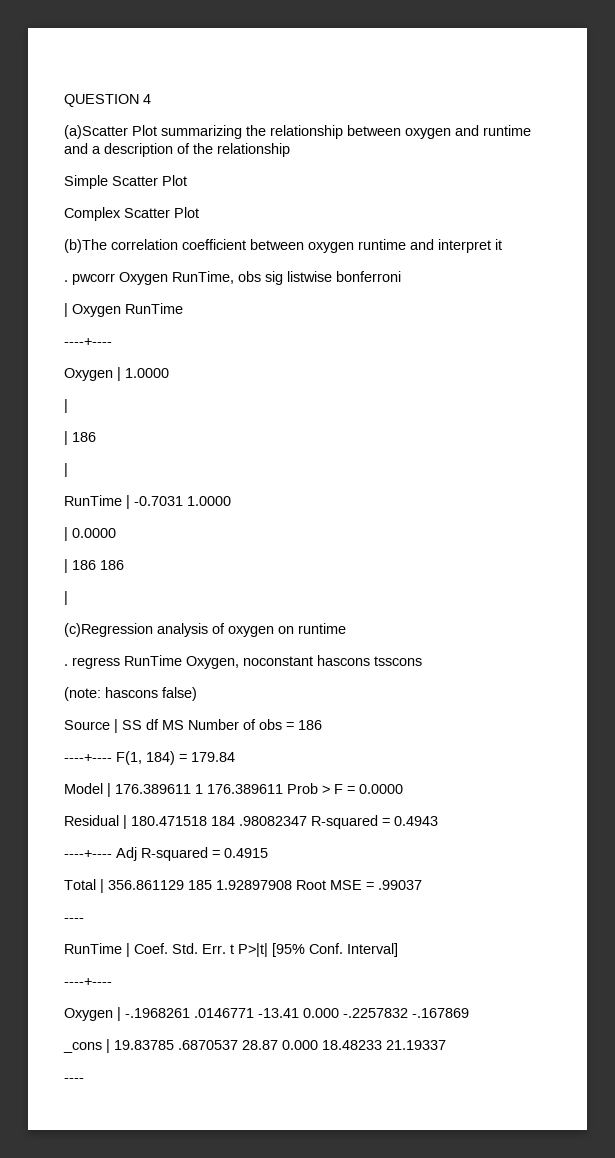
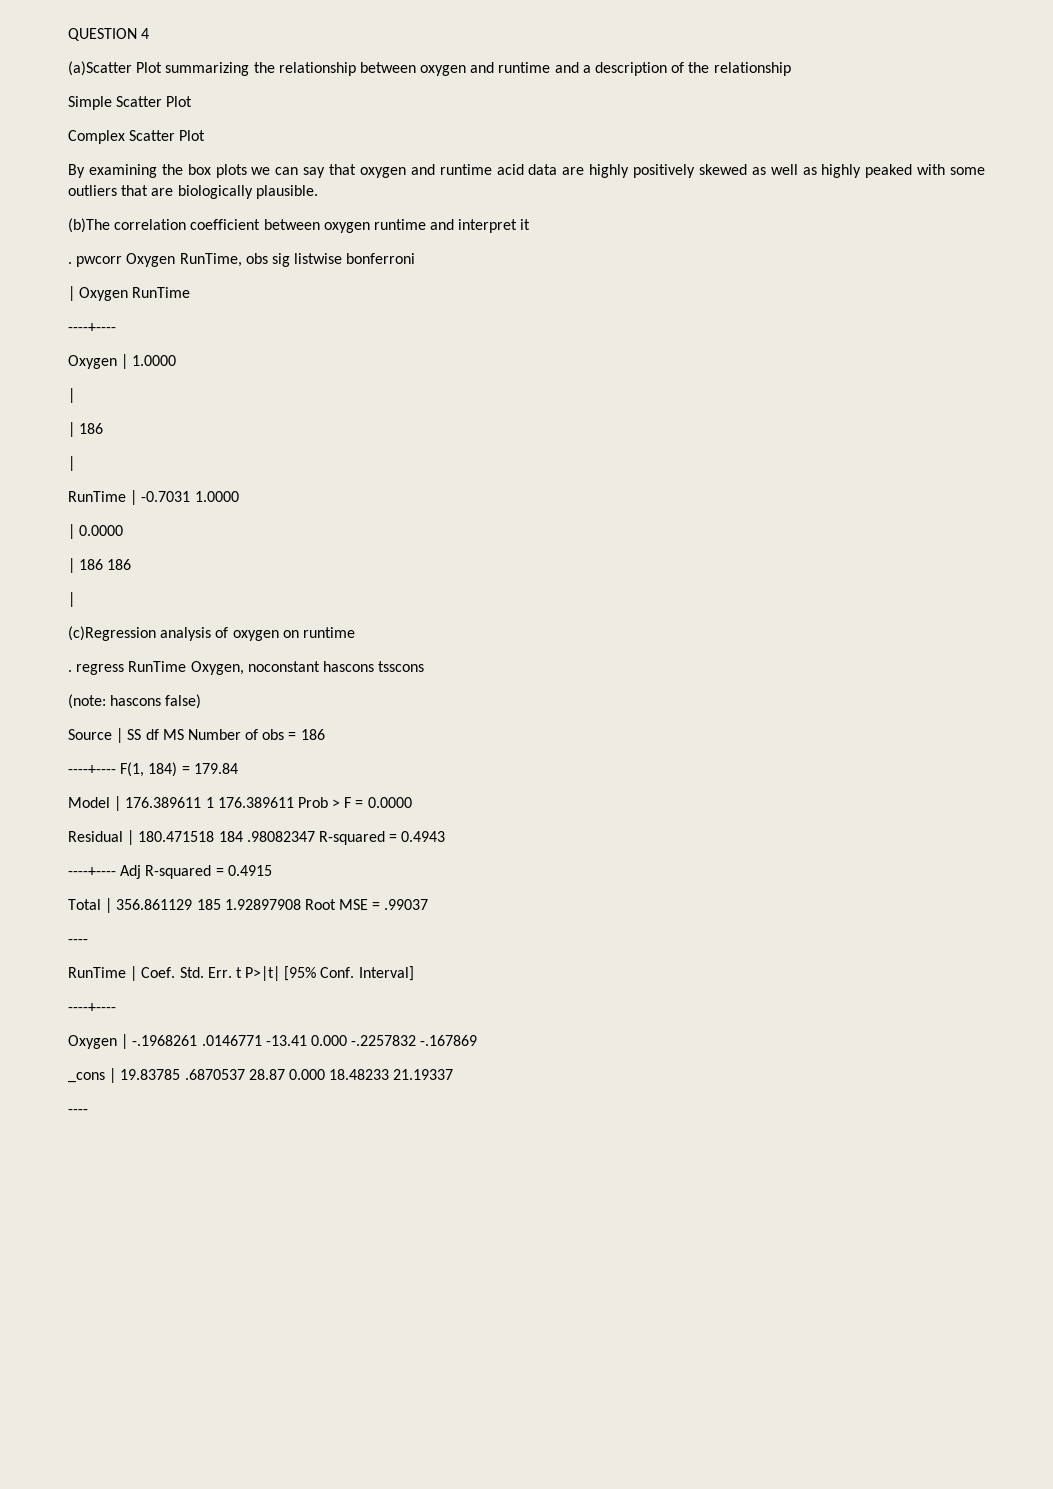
(199, 212) none -> [68,164,985,178] [68,185,318,199] // By examining the box plots we can say that oxygen and runtime acid data are highly positively skewed as well as highly peaked with some outliers that are biologically plausible.

